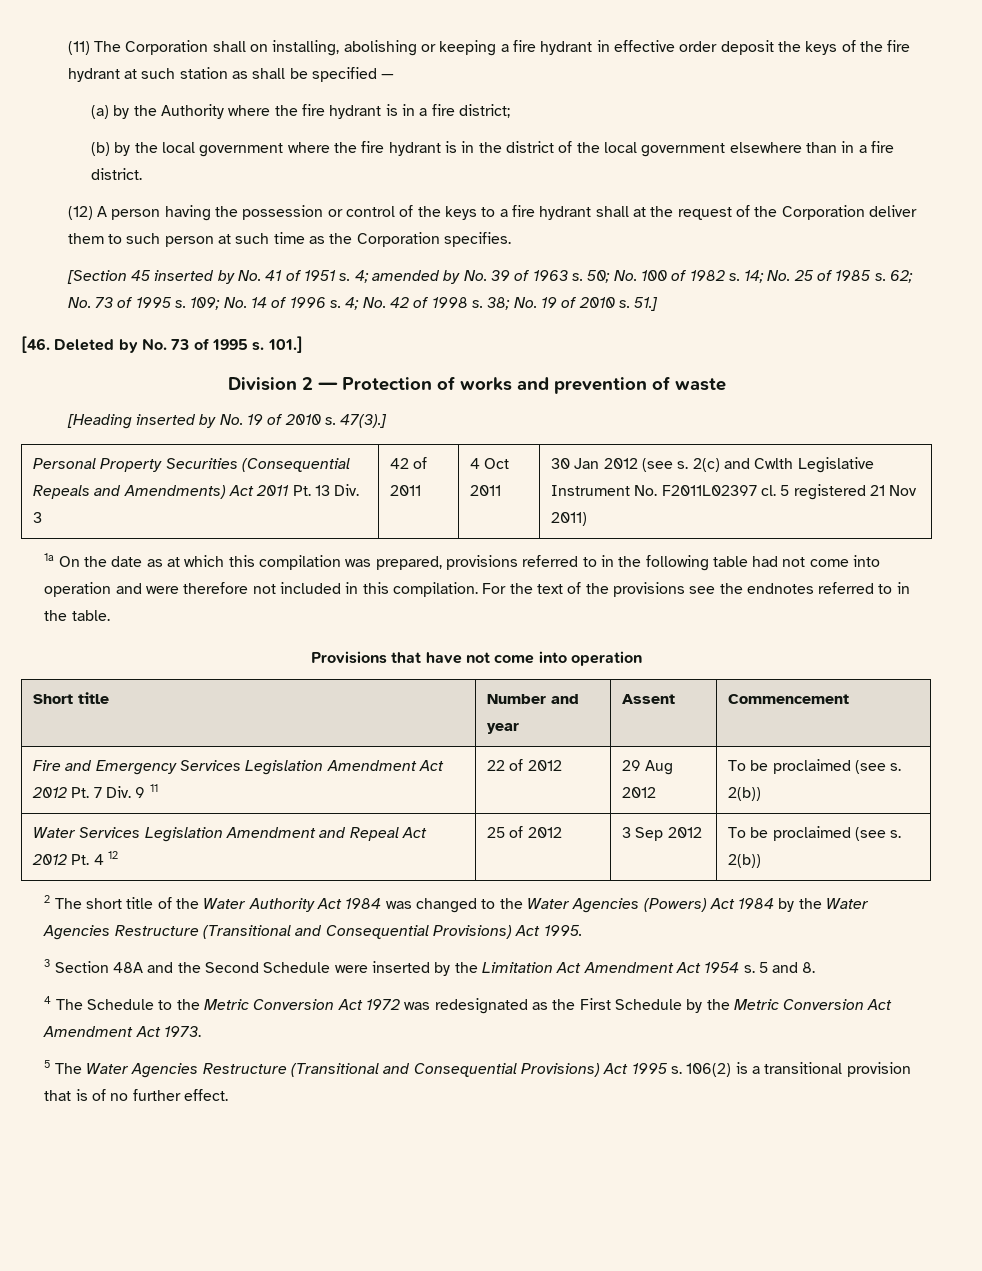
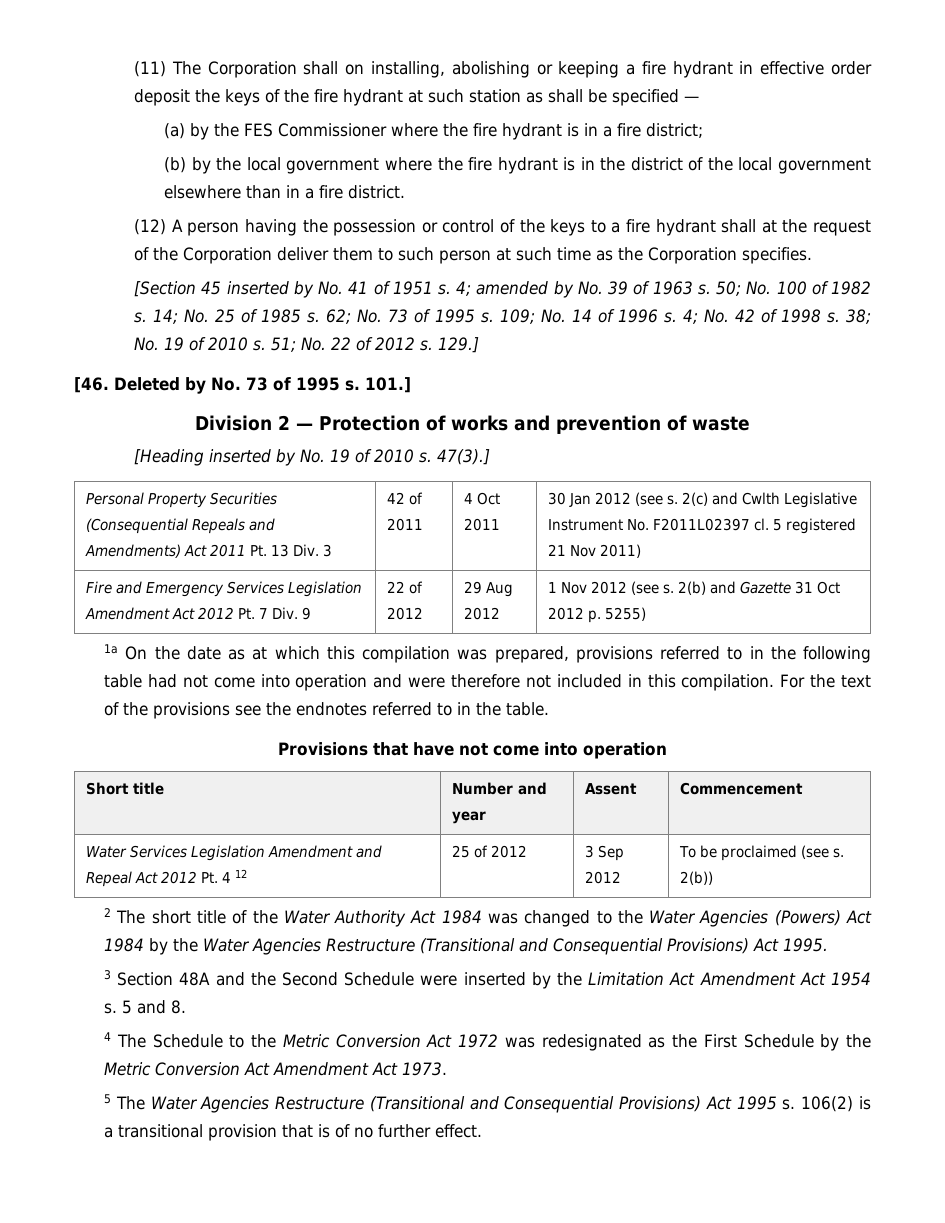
[161,104,225,119] Authority -> [244,123,388,137] FES Commissioner
[634,297,659,311] 51.] -> [271,337,480,353] 51; No. 22 of 2012 s. 129.]
(588, 519) none -> [85,581,362,597] [84,607,312,620] [386,581,423,594] [386,607,423,620] [463,581,513,597] [463,607,500,620] [547,581,841,595] [547,607,646,623] // Fire and Emergency Services Legislation Amendment Act 2012 Pt. 7 Div. 9 | 22 of 2012 | 29 Aug 2012 | 1 Nov 2012 (see s. 2(b) and Gazette 31 Oct 2012 p. 5255)
[33,760,445,775] [32,784,158,798] [487,759,562,771] [622,760,674,775] [622,787,657,798] [728,759,902,774] [728,787,762,801] // Fire and Emergency Services Legislation Amendment Act 2012 Pt. 7 Div. 9 11 | 22 of 2012 | 29 Aug 2012 | To be proclaimed (see s. 2(b)) -> (803, 788) none

